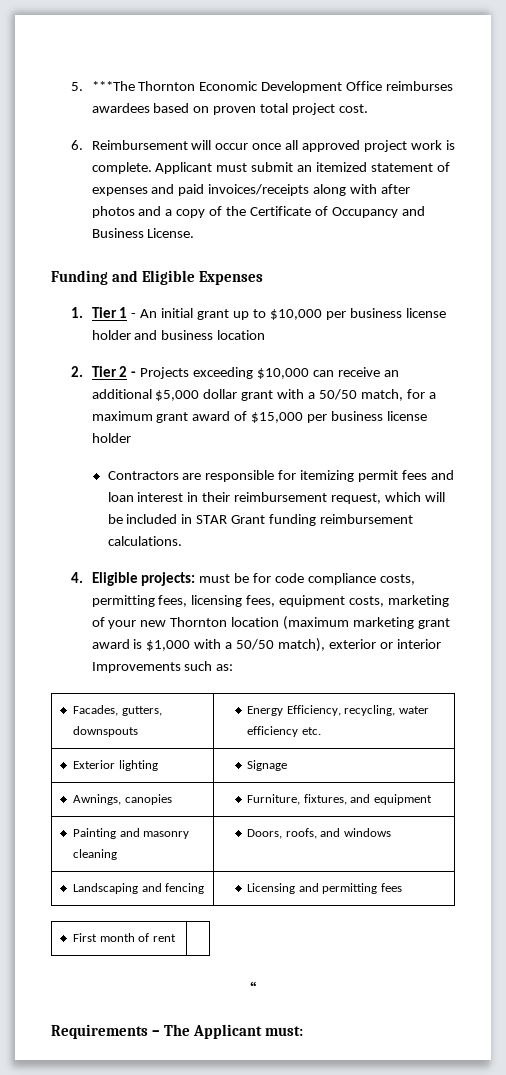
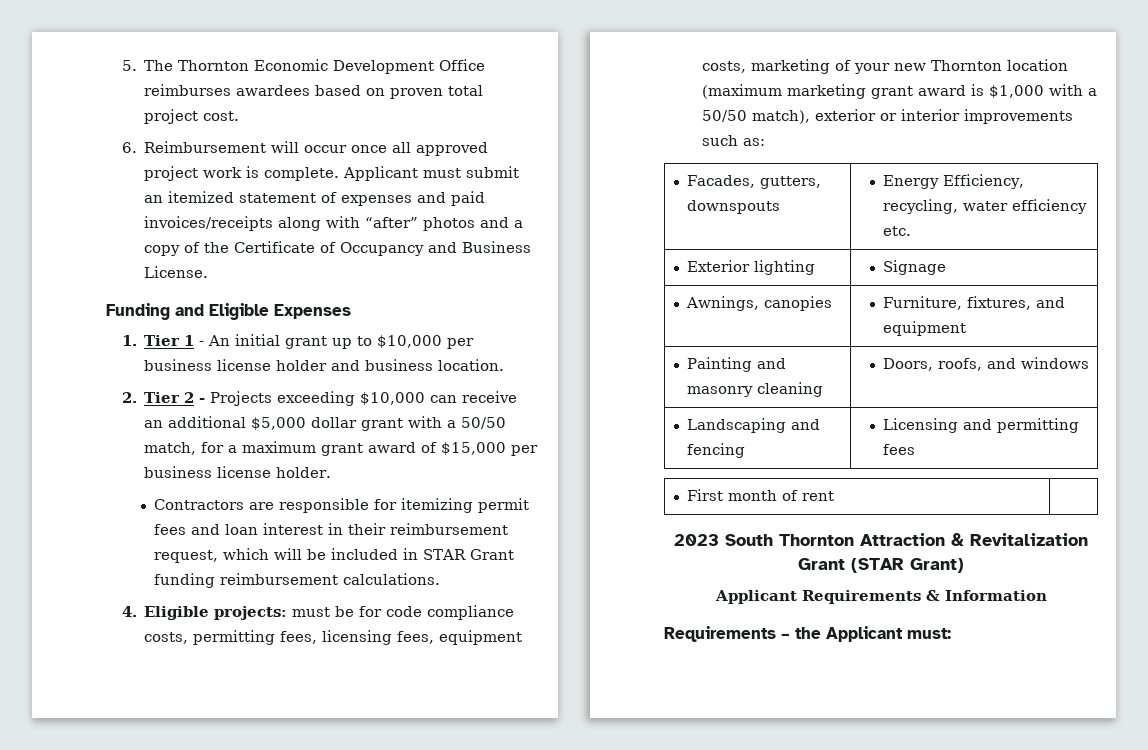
[91,81,135,91] ***The -> [144,60,174,71] The
[381,184,411,194] after -> [365,217,419,228] “after”
[217,330,266,340] location -> [438,359,505,371] location.
[91,433,131,443] holder -> [276,467,332,478] holder.
[91,662,181,673] Improvements -> [964,109,1074,124] improvements
[250,981,256,993] “ -> [674,533,1088,546] [798,558,964,573] [714,590,1047,604] 2023 South Thornton Attraction & Revitalization Grant (STAR Grant) // Applicant Requirements & Information
[163,1024,190,1036] The -> [795,627,821,639] the

